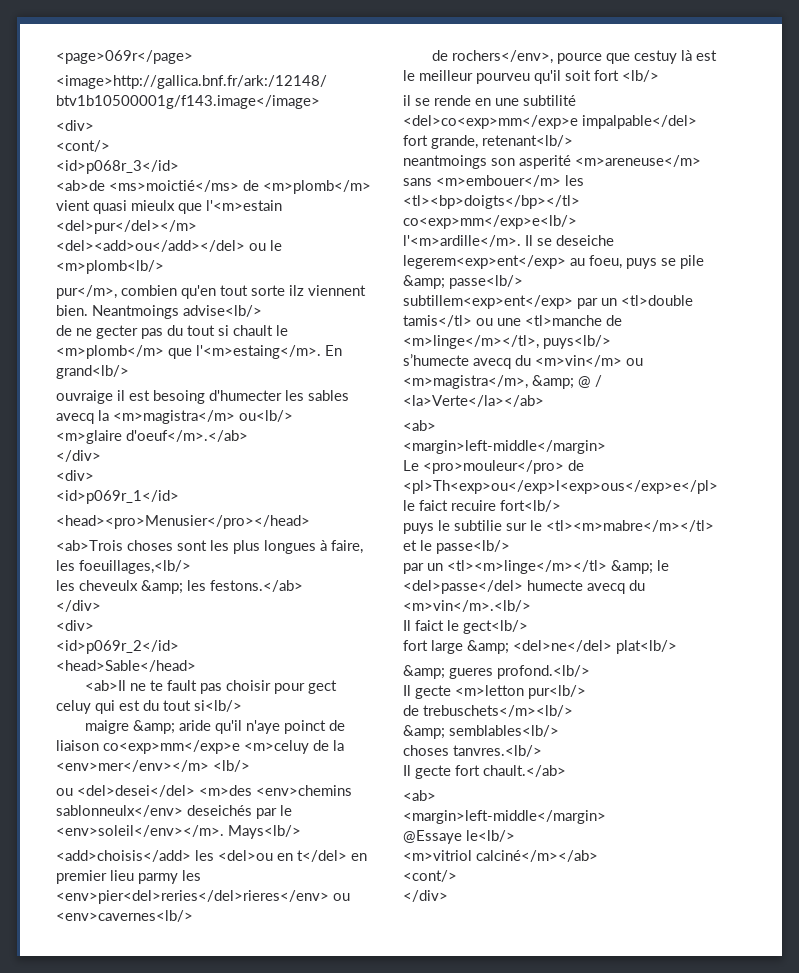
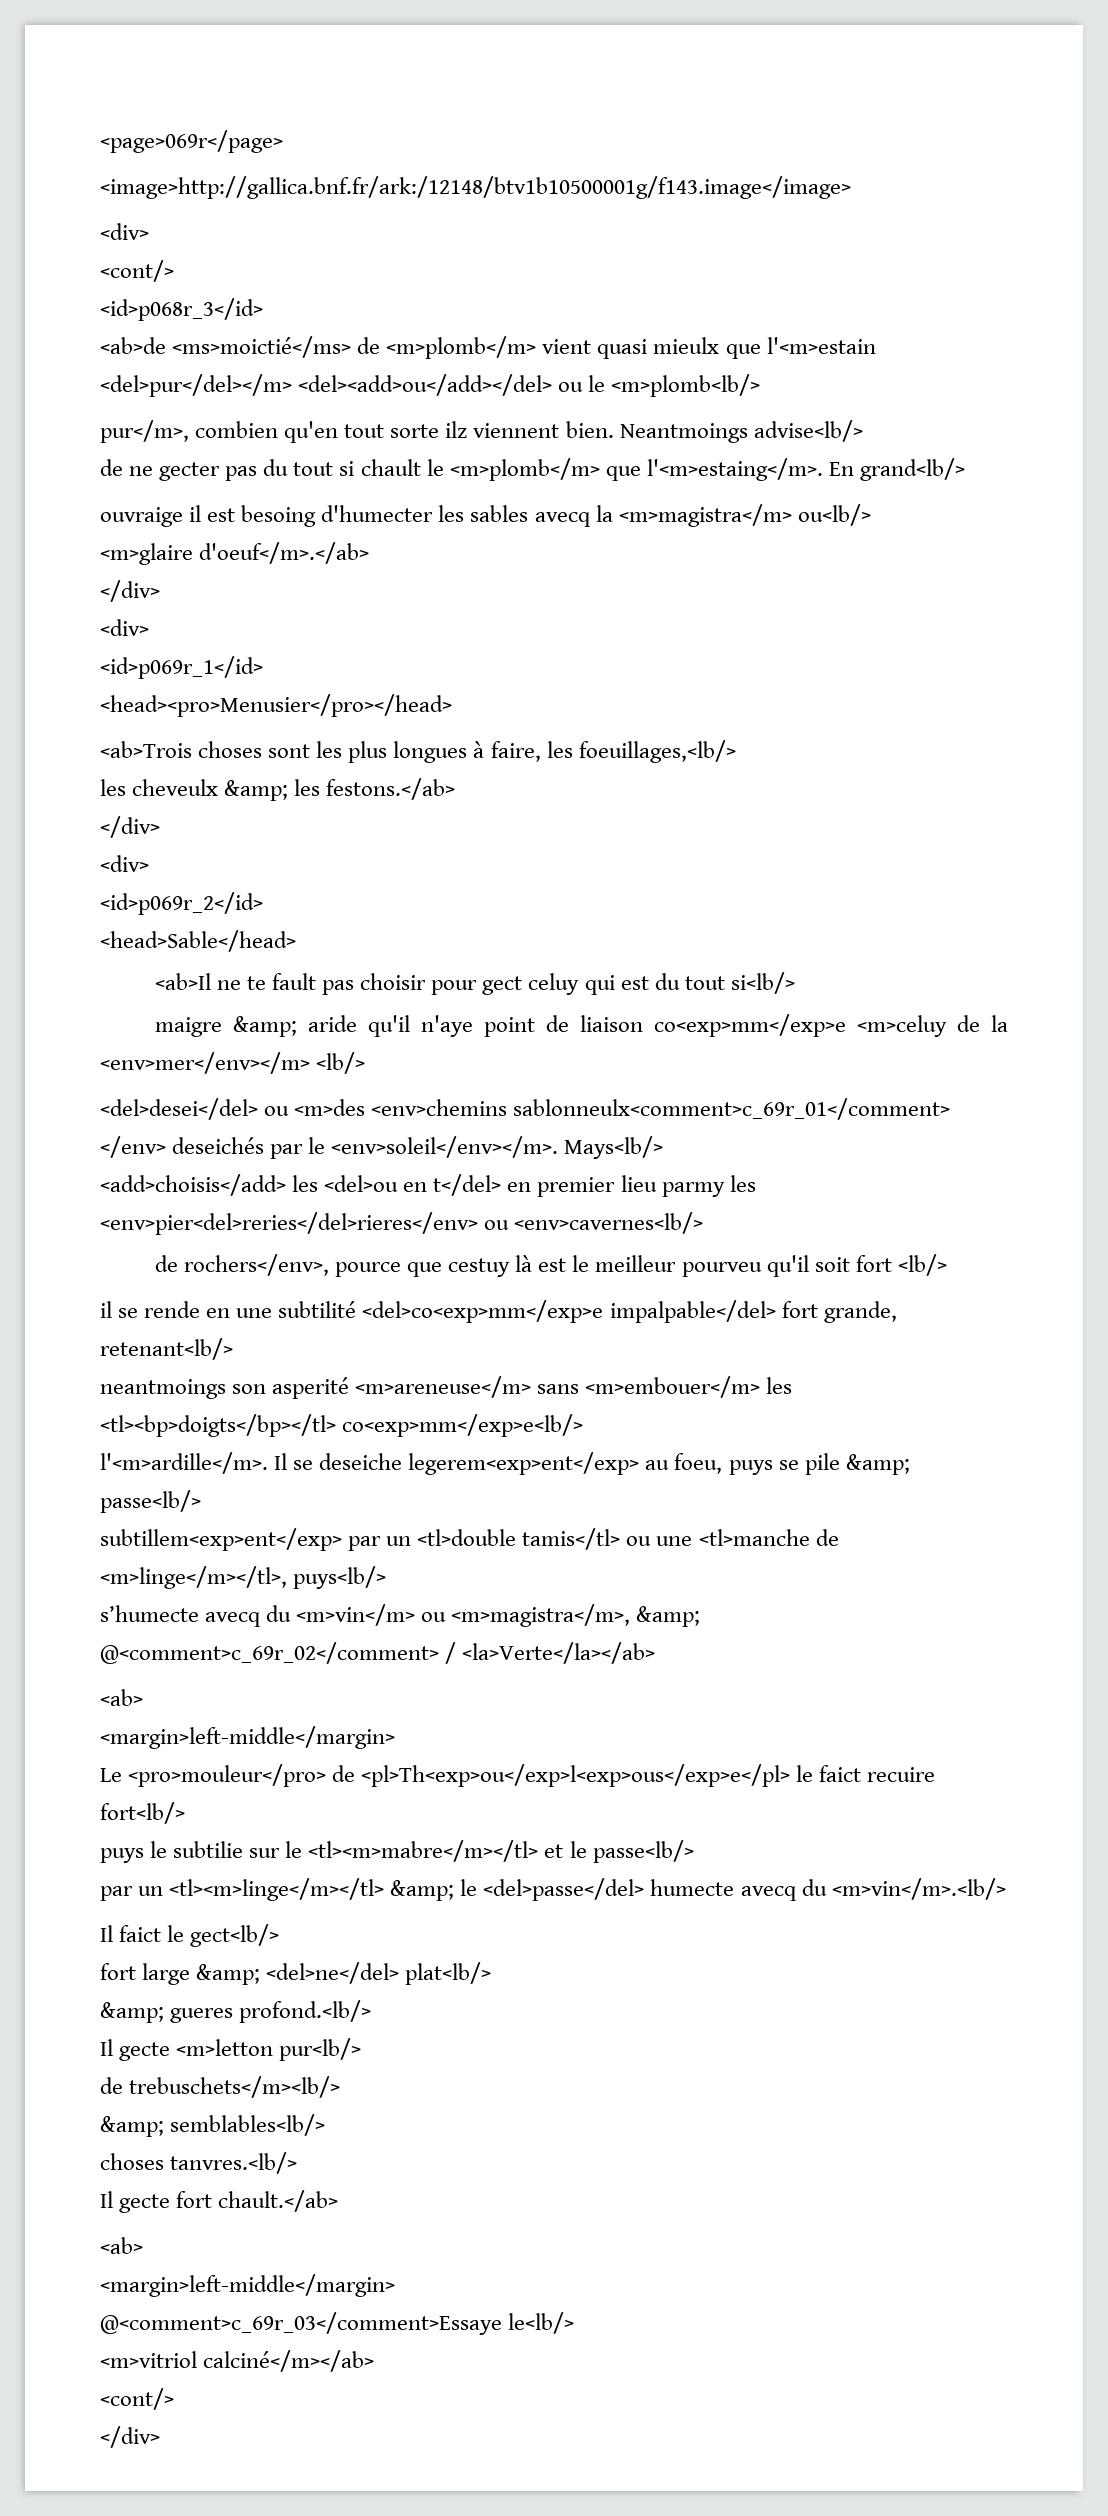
[284,720,327,734] poinct -> [483,1017,535,1037] point
[56,785,352,797] [56,805,183,817] ou <del>desei</del> <m>des <env>chemins sablonneulx</env> -> [100,1098,951,1120] [100,1136,166,1158] <del>desei</del> ou <m>des <env>chemins sablonneulx<comment>c_69r_01</comment> </env>
[578,376,591,388] @ -> [100,1642,439,1664] @<comment>c_69r_02</comment>
[403,830,462,844] @Essaye -> [100,2312,502,2335] @<comment>c_69r_03</comment>Essaye

